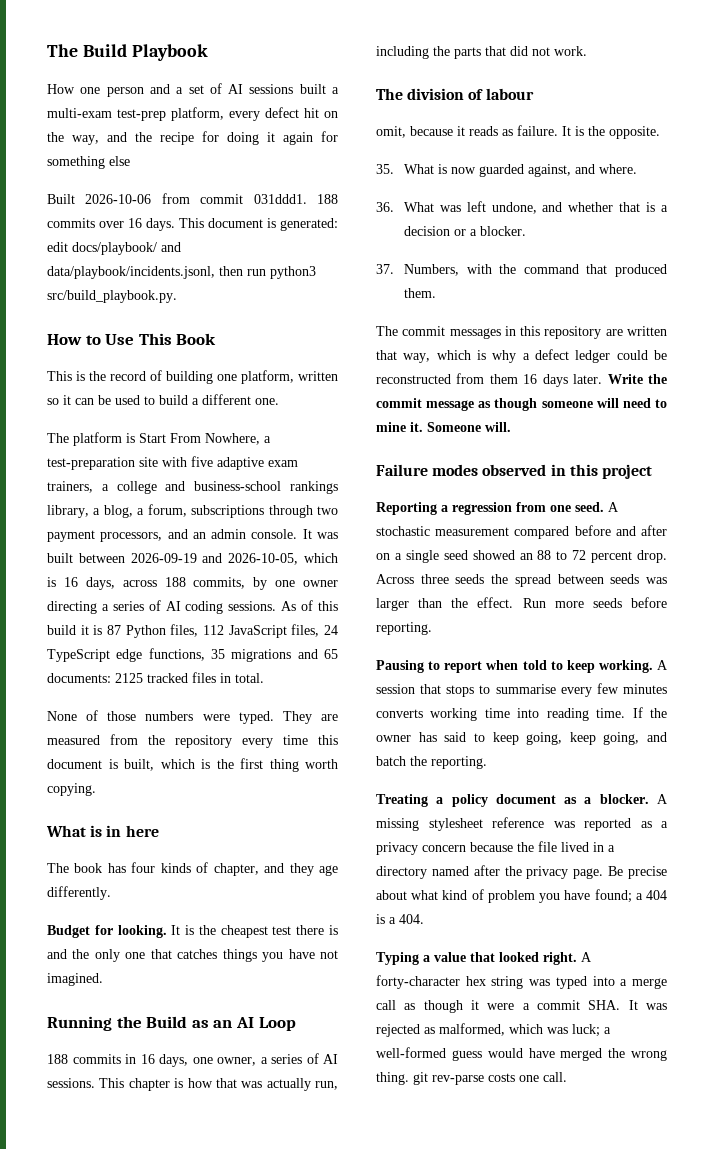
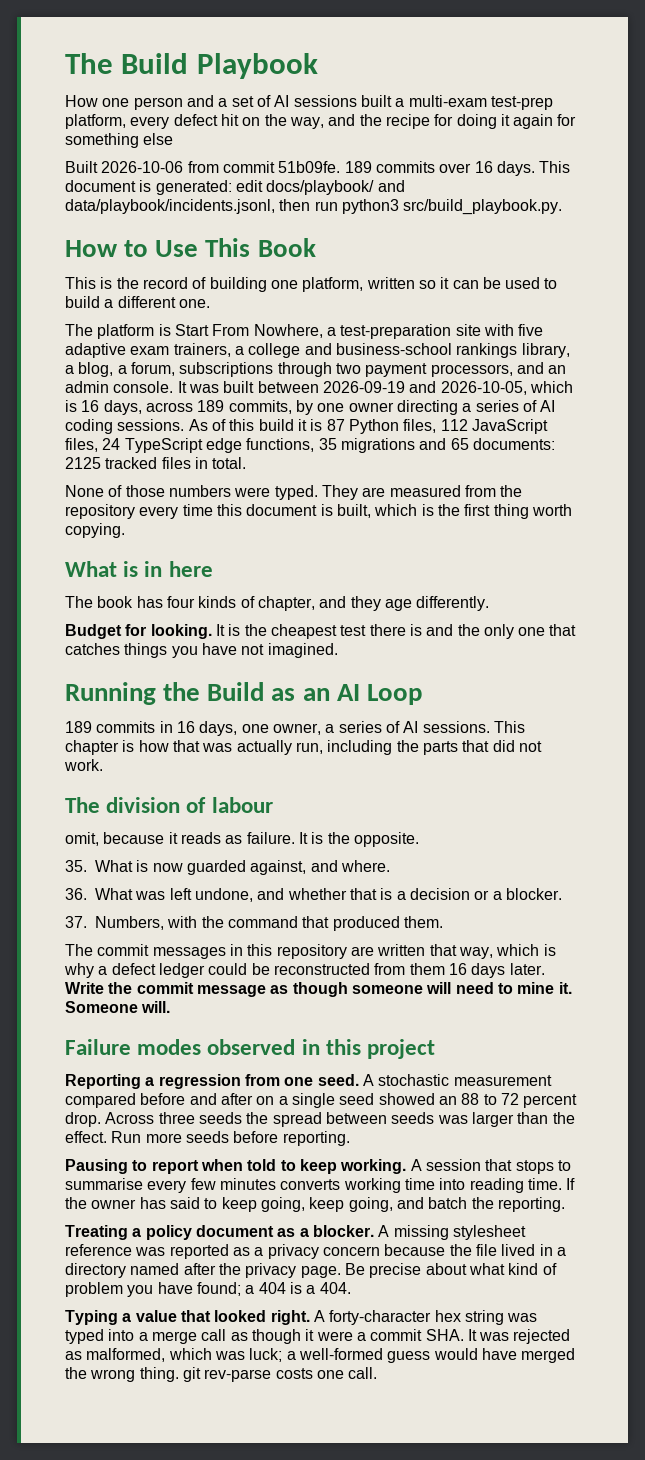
[253,194,338,204] 031ddd1. 188 -> [278,161,372,173] 51b09fe. 189
[164,577,186,587] 188 -> [197,400,225,412] 189
[47,1054,68,1064] 188 -> [65,721,92,733] 189

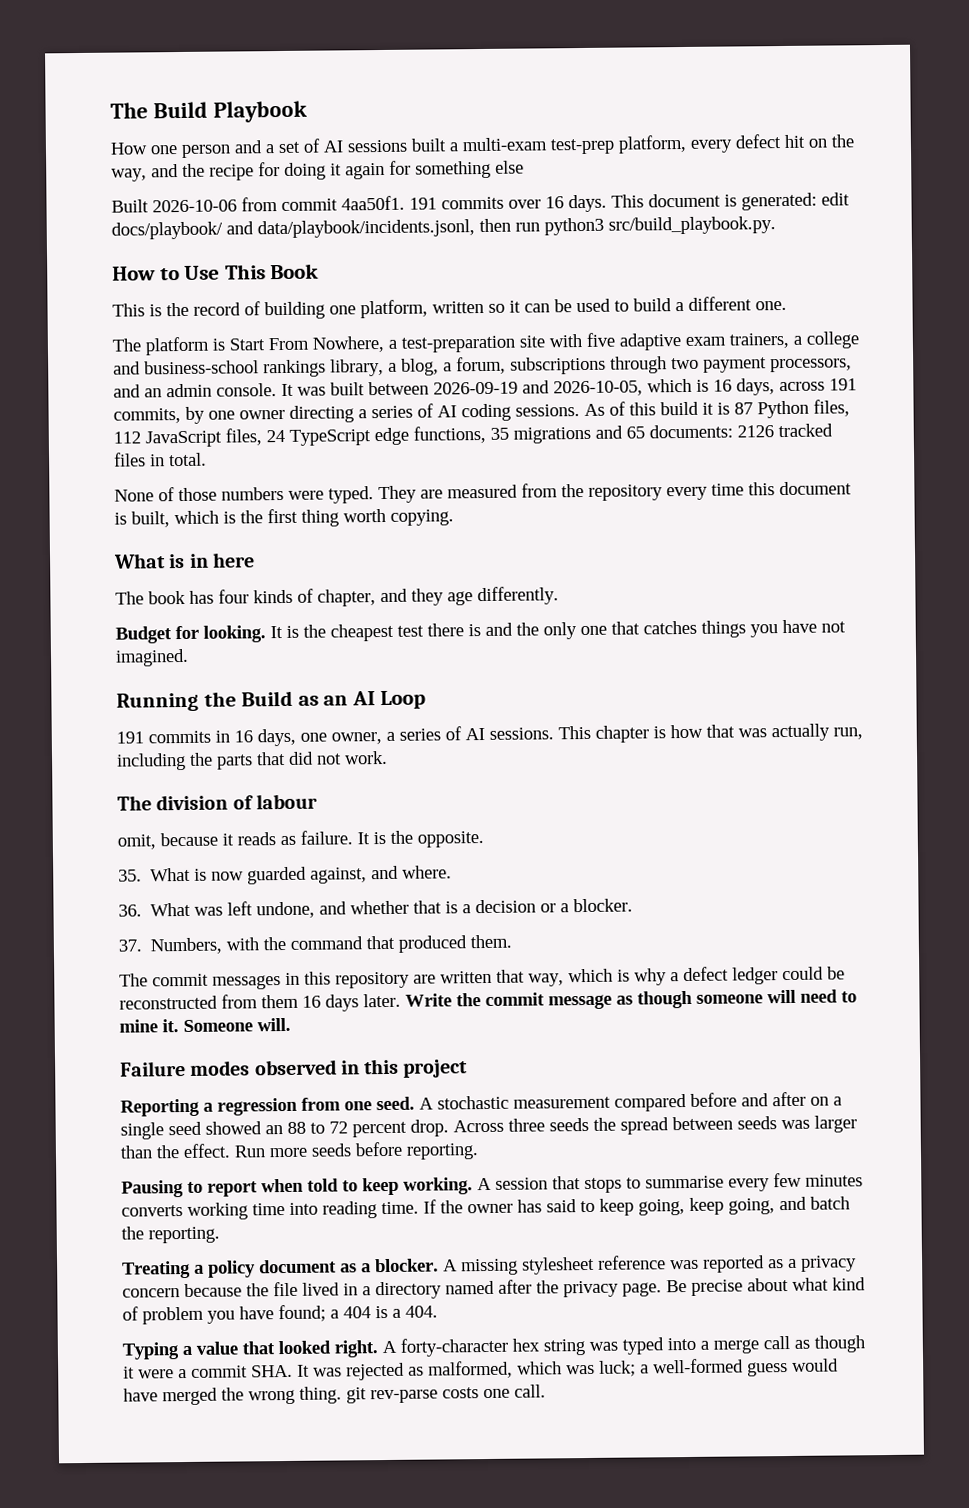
[278,161,372,173] 51b09fe. 189 -> [341,195,437,211] 4aa50f1. 191
[197,400,225,412] 189 -> [829,378,857,391] 191
[65,457,101,469] 2125 -> [737,425,774,438] 2126
[65,721,92,733] 189 -> [116,731,144,744] 191

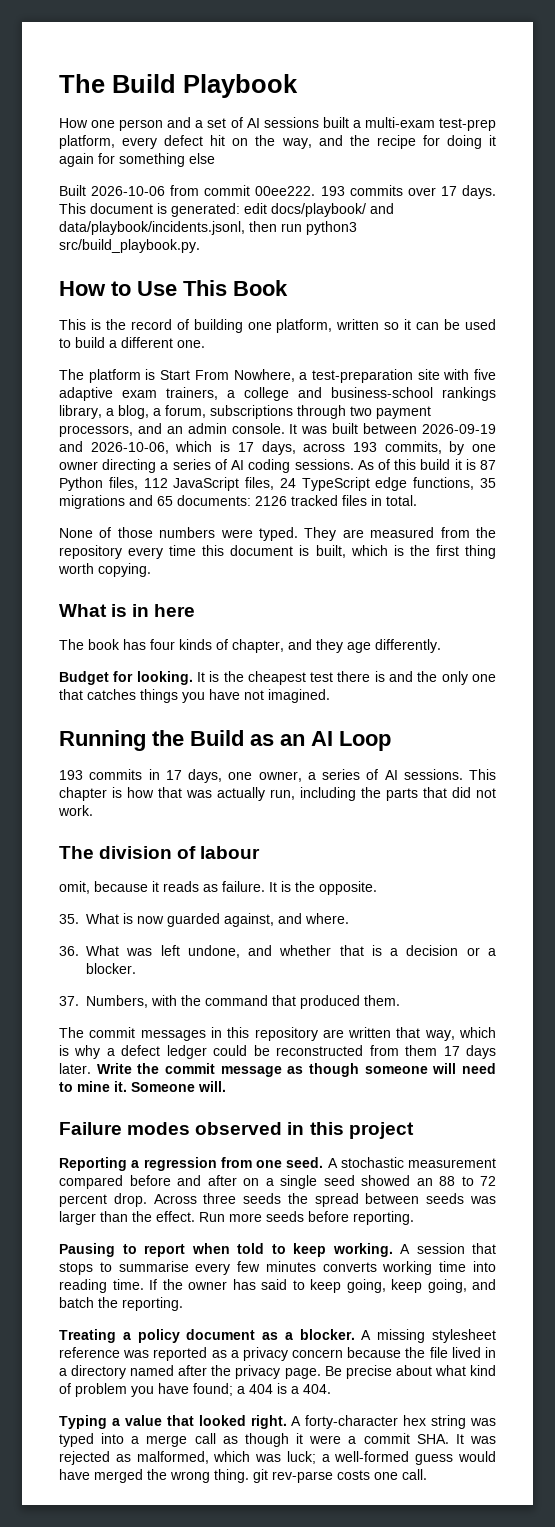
[341,195,437,211] 4aa50f1. 191 -> [255,186,345,196] 00ee222. 193
[545,196,564,209] 16 -> [440,186,457,196] 17
[553,378,732,397] 2026-10-05, which is 16 -> [90,441,254,454] 2026-10-06, which is 17
[829,378,857,391] 191 -> [352,442,377,452] 193
[116,731,144,744] 191 -> [59,770,83,780] 193
[234,730,253,743] 16 -> [165,770,182,780] 17
[302,995,321,1008] 16 -> [443,1046,460,1056] 17

